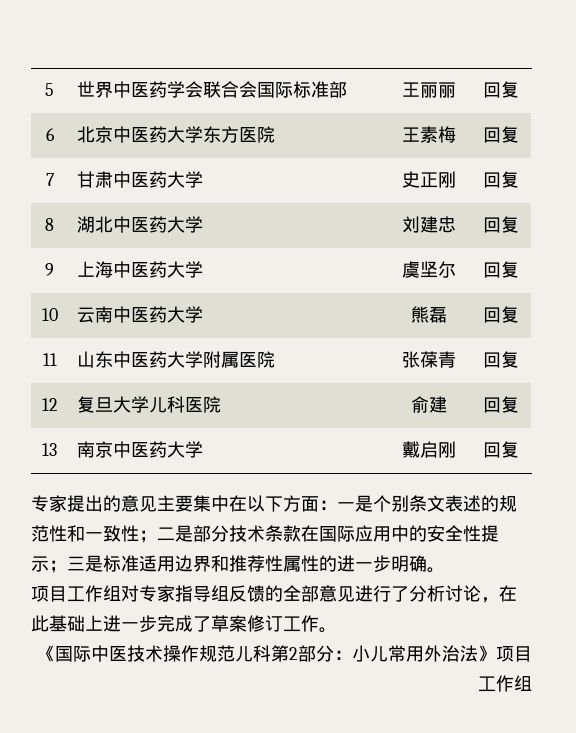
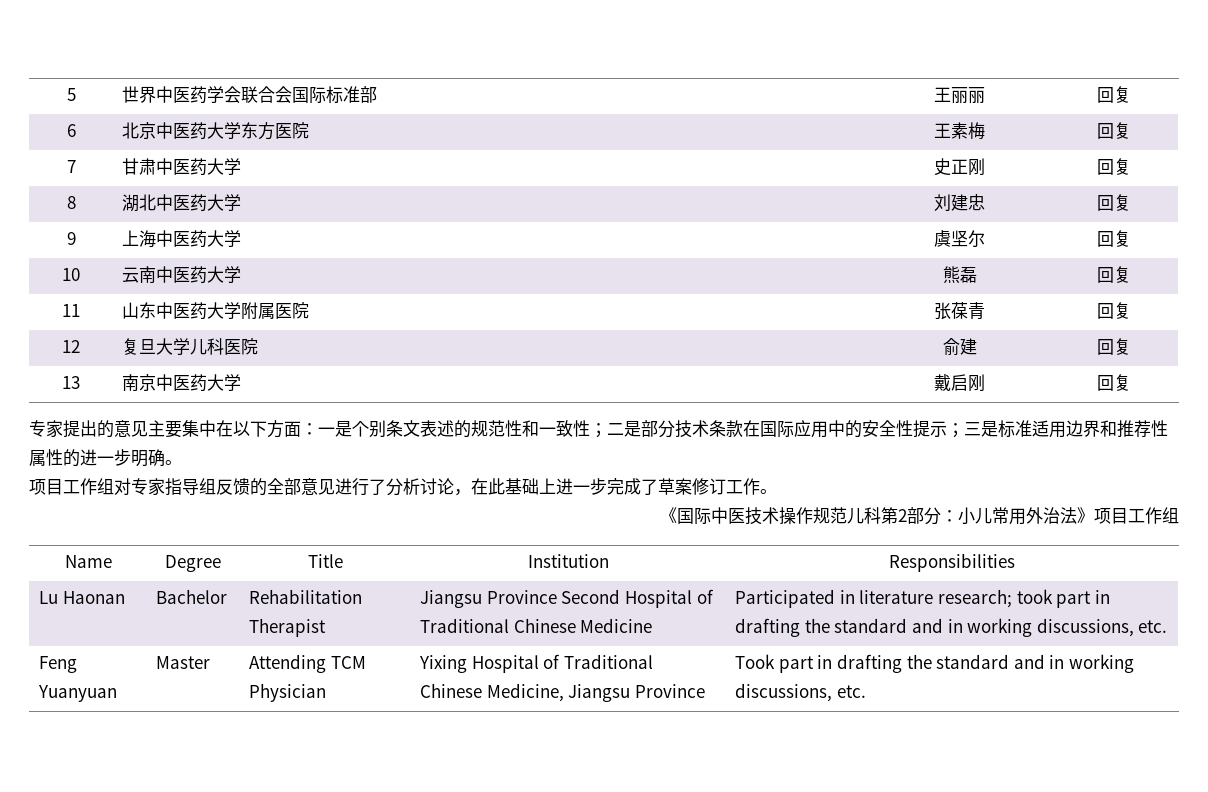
(532, 683) none -> [64,555,112,568] [165,555,221,572] [307,554,343,568] [527,554,609,568] [889,553,1015,572] [39,591,125,604] [156,589,228,604] [249,589,363,604] [249,618,327,637] [420,589,714,608] [420,618,653,633] [735,589,1110,608] [735,618,1168,637] [39,656,78,673] [38,685,118,702] [156,656,211,669] [249,654,366,673] [249,683,327,702] [419,654,654,673] [420,683,706,702] [735,654,1134,673] [735,683,866,702] // Name | Degree | Title | Institution | Responsibilities // Lu Haonan | Bachelor | Rehabilitation Therapist | Jiangsu Province Second Hospital of Traditional Chinese Medicine | Participated in literature research; took part in drafting the standard and in working discussions, etc. // Feng Yuanyuan | Master | Attending TCM Physician | Yixing Hospital of Traditional Chinese Medicine, Jiangsu Province | Took part in drafting the standard and in working discussions, etc.

